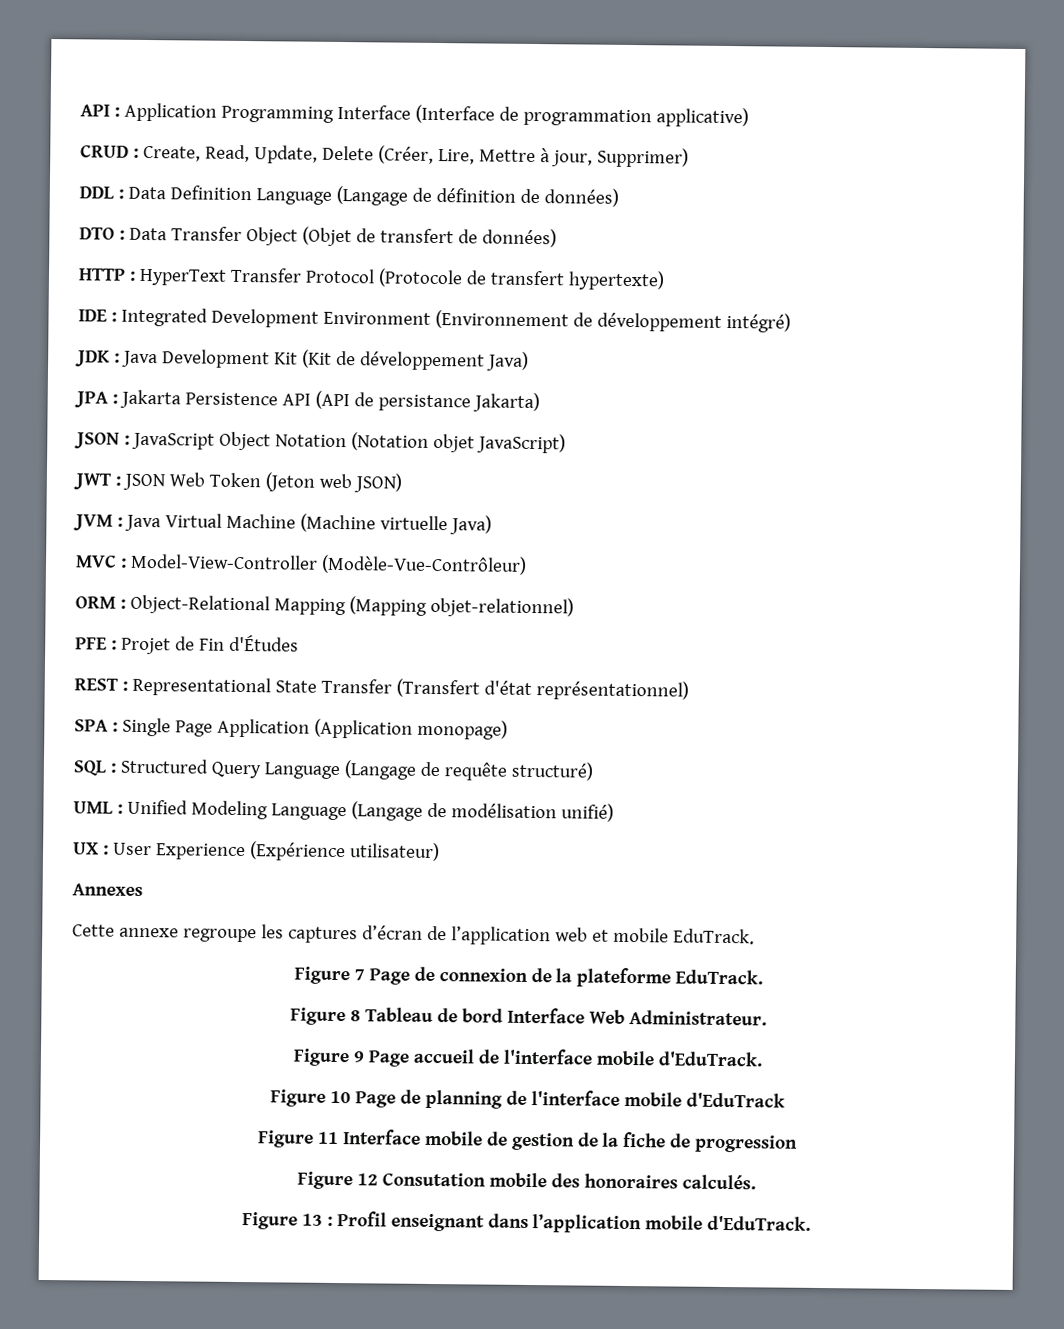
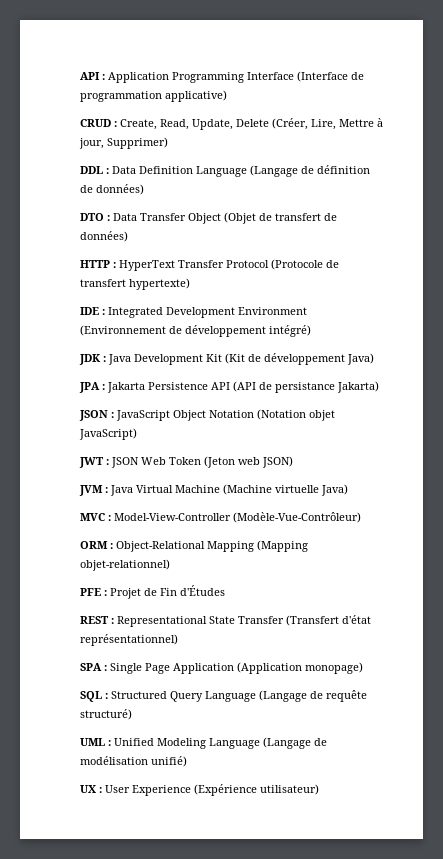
[72,883,143,897] [72,924,755,946] [293,966,764,988] [290,1007,767,1026] [293,1048,763,1067] [270,1089,785,1109] [257,1129,799,1153] [297,1171,756,1190] [241,1211,812,1234] // Annexes // Cette annexe regroupe les captures d’écran de l’application web et mobile EduTrack. // Figure 7 Page de connexion de la plateforme EduTrack. // Figure 8 Tableau de bord Interface Web Administrateur. // Figure 9 Page accueil de l'interface mobile d'EduTrack. // Figure 10 Page de planning de l'interface mobile d'EduTrack // Figure 11 Interface mobile de gestion de la fiche de progression // Figure 12 Consutation mobile des honoraires calculés. // Figure 13 : Profil enseignant dans l’application mobile d'EduTrack. -> (319, 789) none

